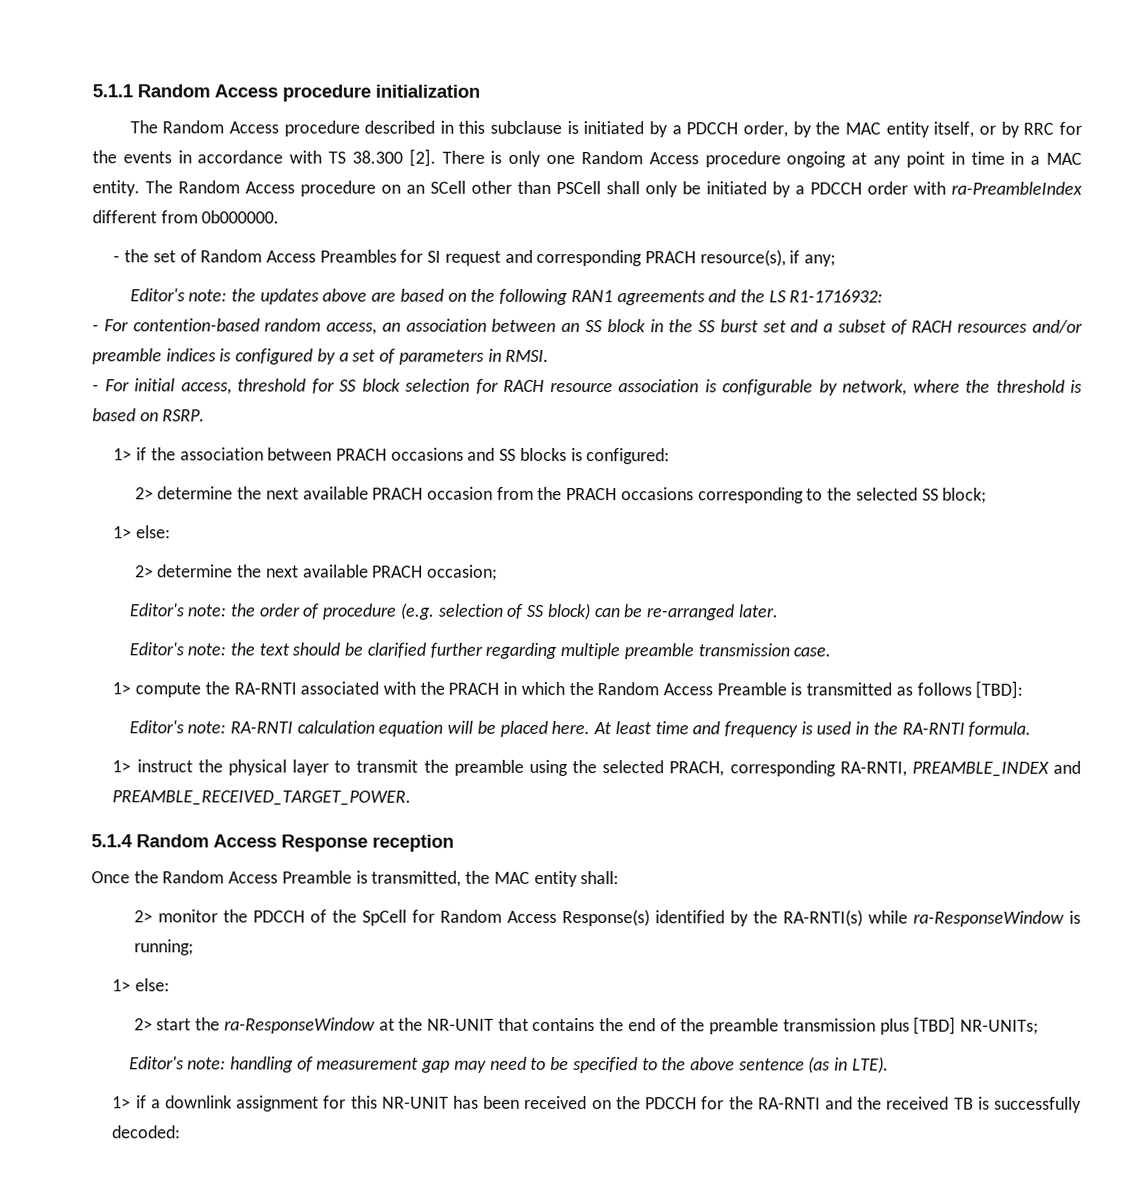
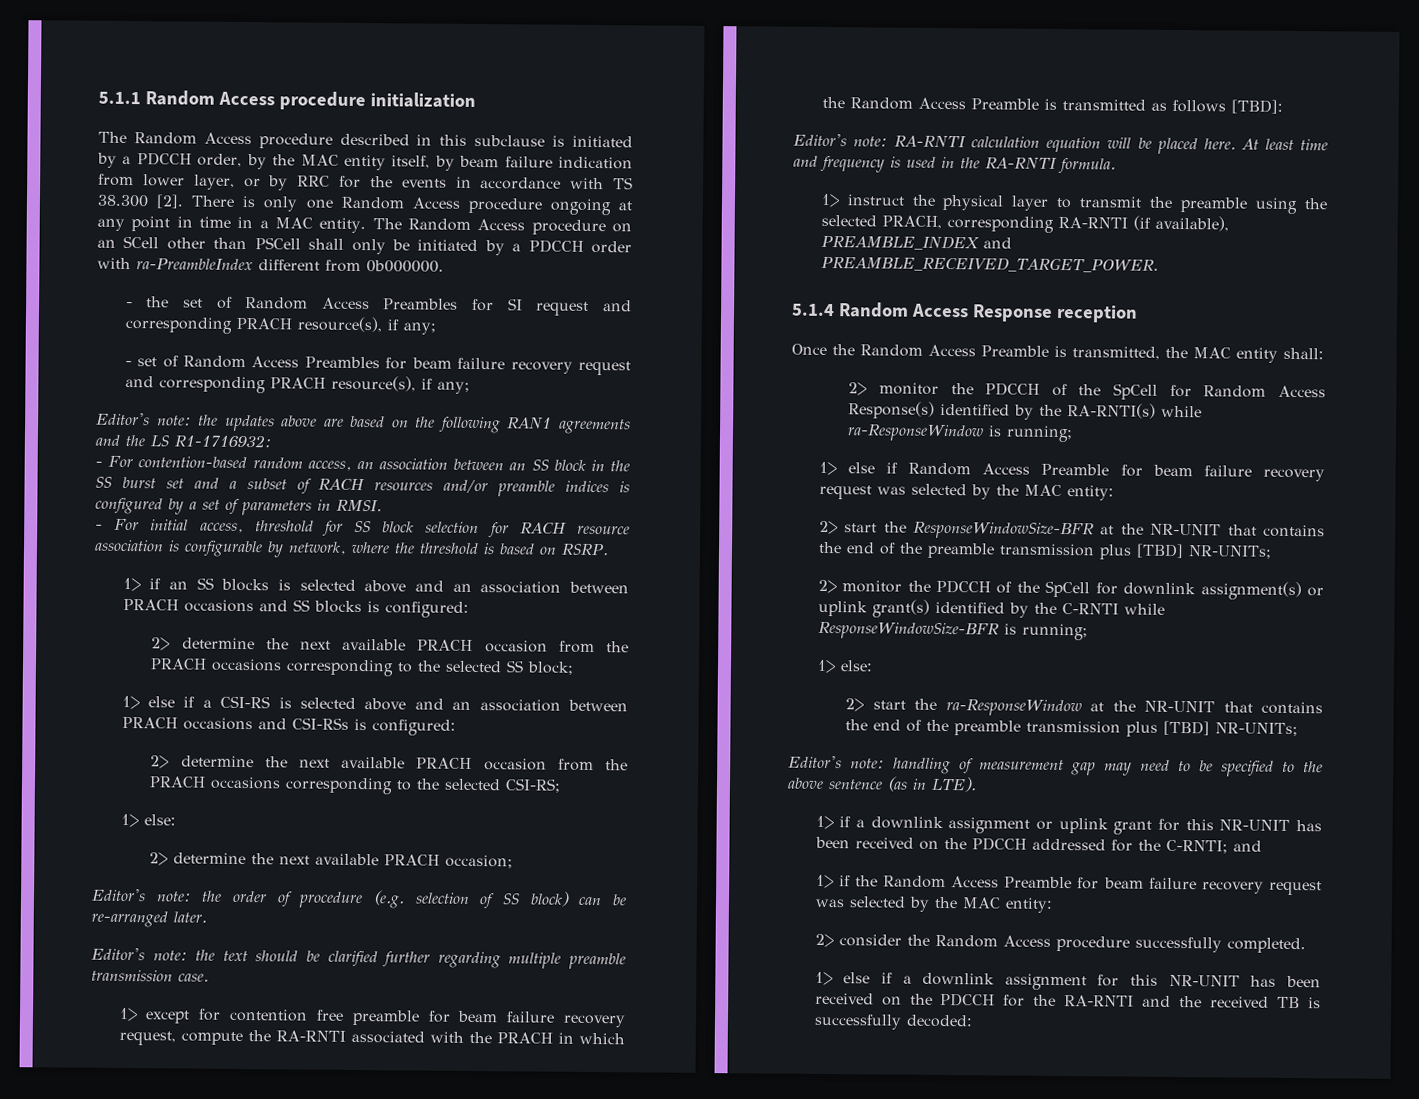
(975, 129) none -> [434,155,633,171] [98,173,235,190] by beam failure indication from lower layer,
(837, 260) none -> [124,355,631,376] [124,375,470,394] // - set of Random Access Preambles for beam failure recovery request and corresponding PRACH resource(s), if any;
[150,447,176,461] the -> [168,577,472,593] an SS blocks is selected above and an
(988, 495) none -> [121,695,628,712] [121,716,456,736] [150,755,628,772] [149,776,562,795] // 1> else if a CSI-RS is selected above and an association between PRACH occasions and CSI-RSs is configured: // 2> determine the next available PRACH occasion from the PRACH occasions corresponding to the selected CSI-RS;
(132, 688) none -> [145,1008,627,1028] [118,1030,176,1046] except for contention free preamble for beam failure recovery request,
[839,761,907,777] RA-RNTI, -> [1057,215,1229,232] RA-RNTI (if available),
(194, 947) none -> [818,461,1325,482] [818,483,1114,501] [818,520,1325,540] [817,541,1272,560] [817,579,1324,601] [817,599,1165,618] [817,621,1088,641] // 1> else if Random Access Preamble for beam failure recovery request was selected by the MAC entity: // 2> start the ResponseWindowSize-BFR at the NR-UNIT that contains the end of the preamble transmission plus [TBD] NR-UNITs; // 2> monitor the PDCCH of the SpCell for downlink assignment(s) or uplink grant(s) identified by the C-RNTI while ResponseWindowSize-BFR is running;
(320, 1103) none -> [1035,817,1323,835] [814,836,1262,854] [815,874,1322,896] [814,896,1053,913] [814,933,1306,954] [814,971,1087,991] or uplink grant for this NR-UNIT has been received on the PDCCH addressed for the C-RNTI; and // 1> if the Random Access Preamble for beam failure recovery request was selected by the MAC entity: // 2> consider the Random Access procedure successfully completed. // 1> else if a downlink assignment

